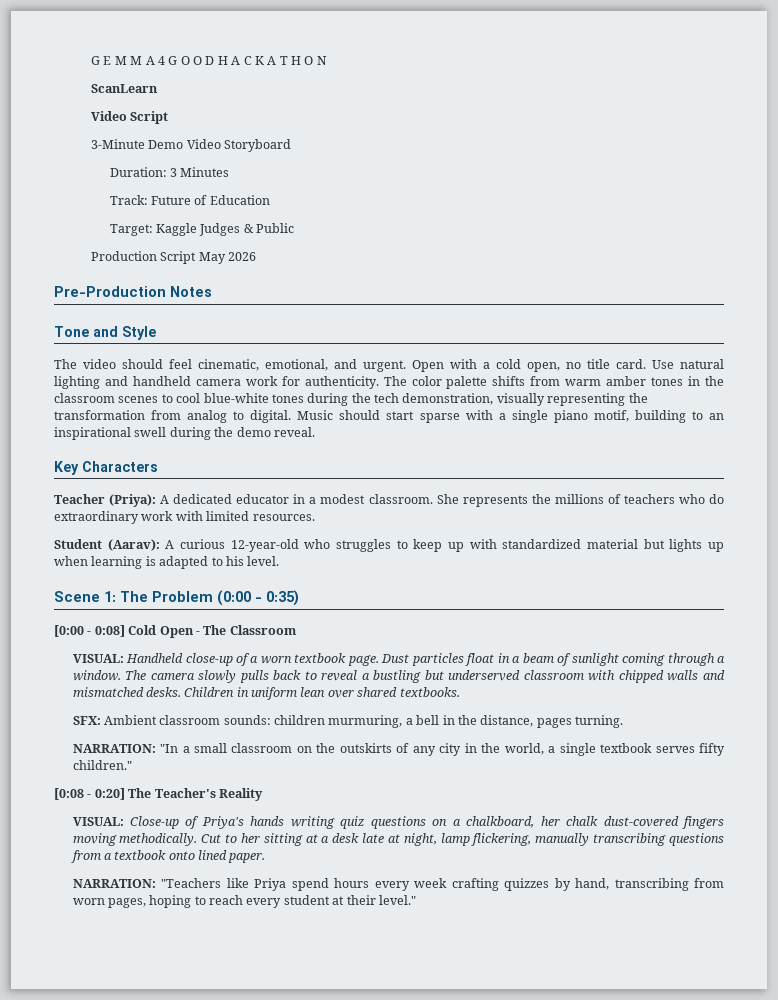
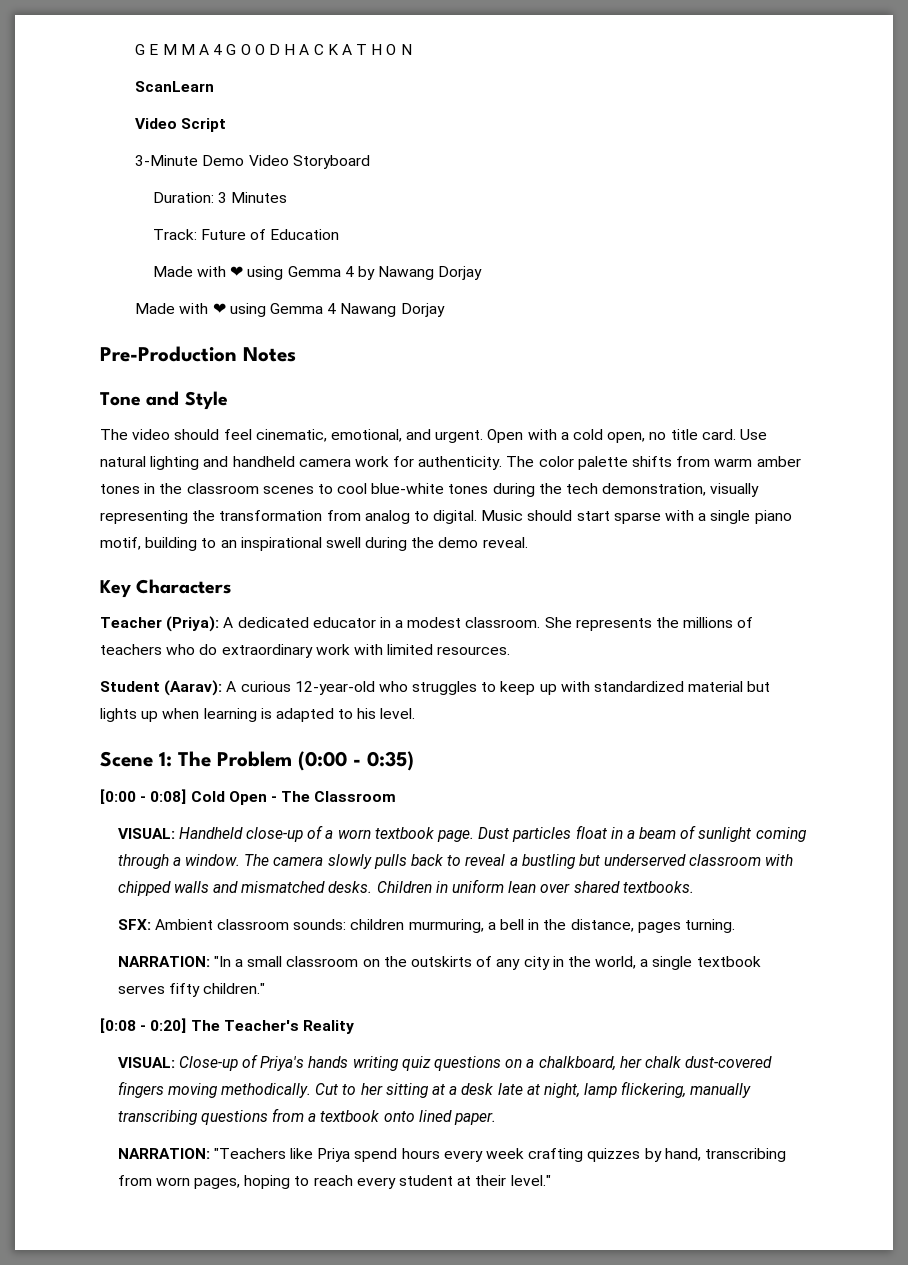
[109,223,295,236] [91,251,257,264] Target: Kaggle Judges & Public // Production Script May 2026 -> [152,266,483,280] [135,303,445,317] Made with ❤ using Gemma 4 by Nawang Dorjay // Made with ❤ using Gemma 4 Nawang Dorjay

